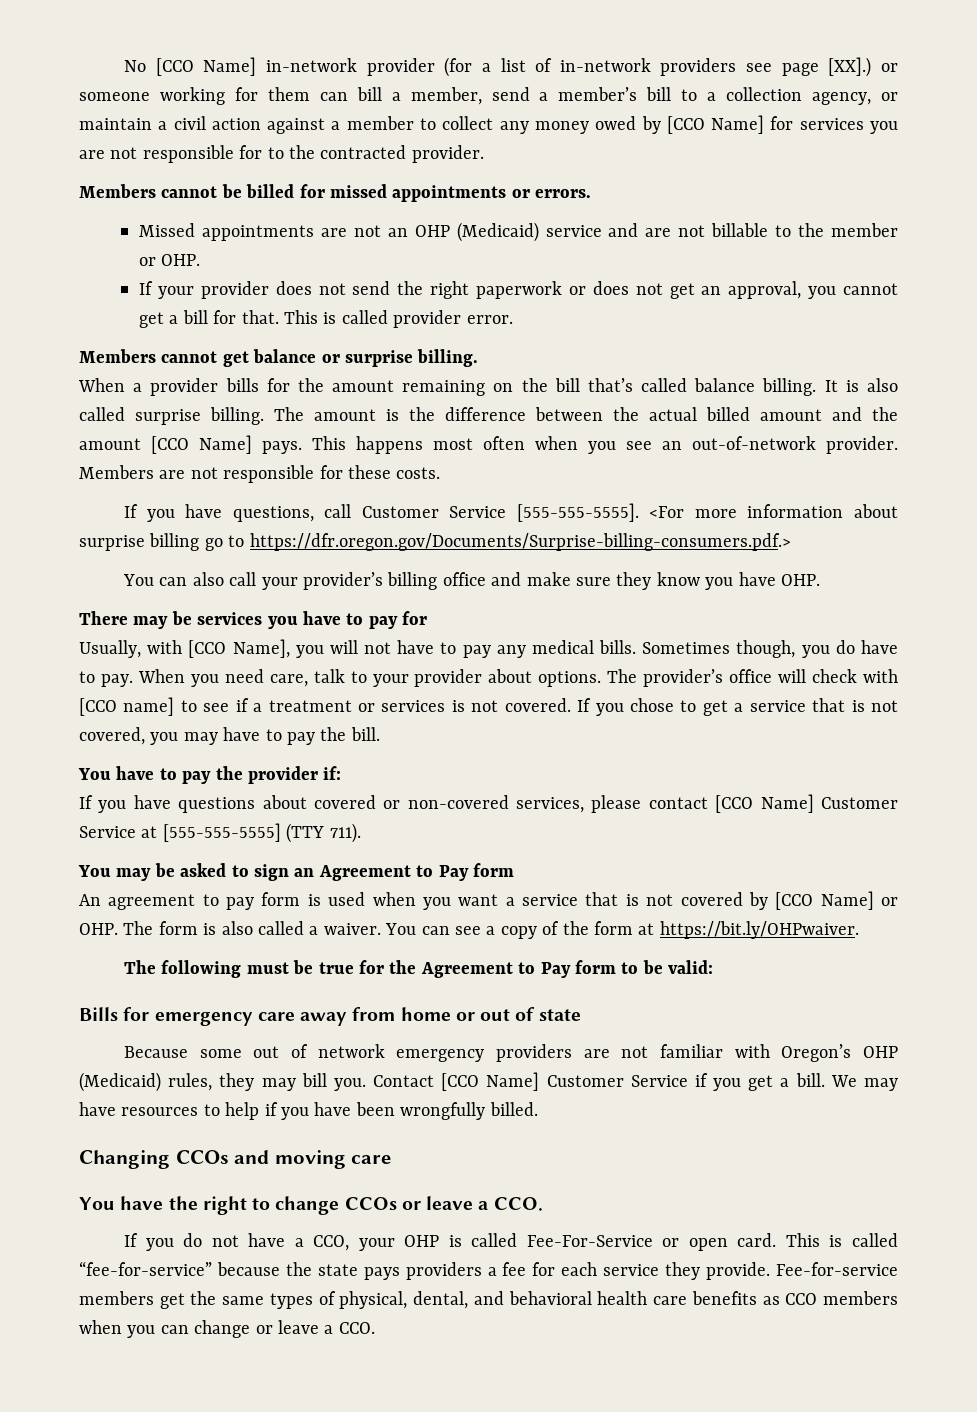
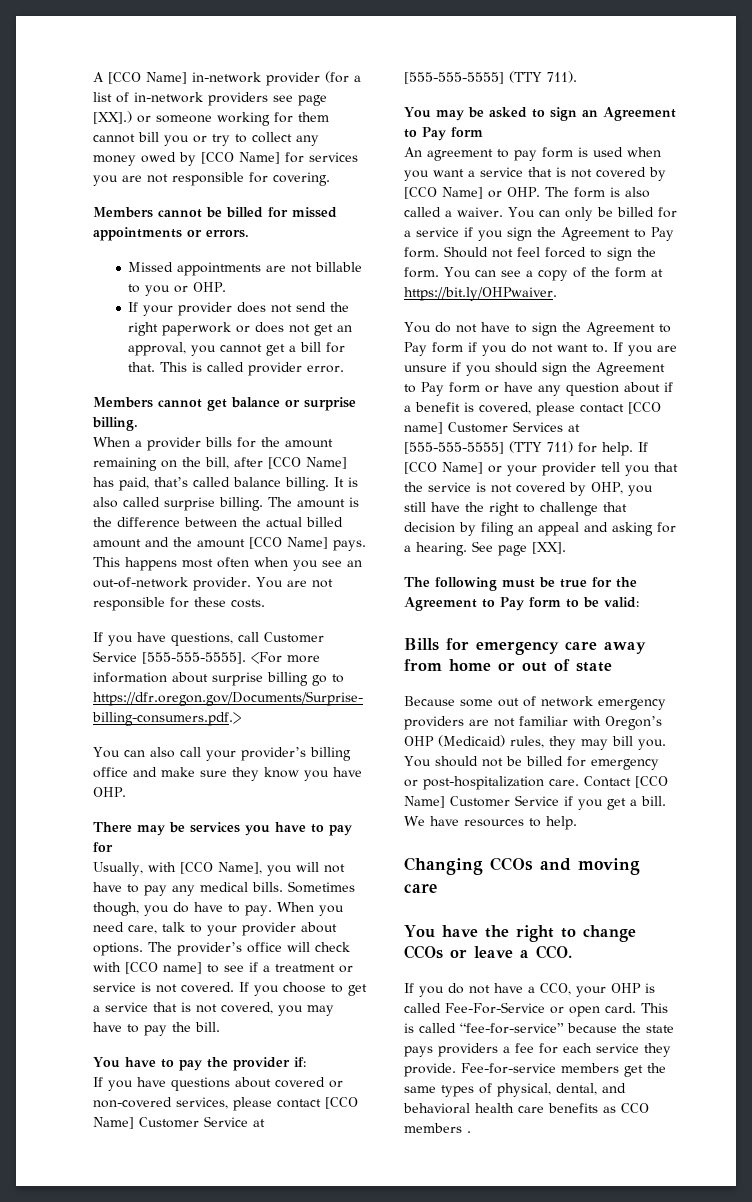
[123,60,146,72] No -> [93,72,104,82] A
[319,87,898,105] [79,116,414,134] can bill a member, send a member’s bill to a collection agency, or maintain a civil action against a member -> [93,132,230,146] cannot bill you or try
[267,145,484,163] to the contracted provider. -> [273,172,330,186] covering.
[387,222,898,242] an OHP (Medicaid) service and are not billable to the member -> [315,262,363,272] [128,284,171,296] billable to you
[554,378,580,392] bill -> [205,457,347,469] [93,477,149,491] bill, after [CCO Name] has paid,
[79,465,154,479] Members -> [256,577,283,588] You
[381,700,446,712] services -> [93,982,136,992] service
[630,698,675,712] chose -> [283,982,326,993] choose
(450, 930) none -> [564,207,677,221] [404,227,674,241] [404,246,656,261] [404,267,496,278] only be billed for a service if you sign the Agreement to Pay form. Should not feel forced to sign the form. You can
(859, 930) none -> [404,322,671,336] [404,342,677,356] [404,362,665,376] [404,382,673,396] [404,402,661,416] [404,421,580,434] [404,441,648,456] [404,462,678,476] [404,482,653,496] [404,502,627,516] [404,522,676,536] [404,541,566,556] // You do not have to sign the Agreement to Pay form if you do not want to. If you are unsure if you should sign the Agreement to Pay form or have any question about if a benefit is covered, please contact [CCO name] Customer Services at [555-555-5555] (TTY 711) for help. If [CCO Name] or your provider tell you that the service is not covered by OHP, you still have the right to challenge that decision by filing an appeal and asking for a hearing. See page [XX].
(366, 1084) none -> [404,756,659,770] [404,776,579,790] You should not be billed for emergency or post-hospitalization care.
[863,1078,898,1091] may -> (425, 821) none
[225,1102,538,1120] help if you have been wrongfully billed. -> [546,816,577,830] help.
[79,1320,375,1338] when you can change or leave a CCO. -> [467,1131,471,1133] .

